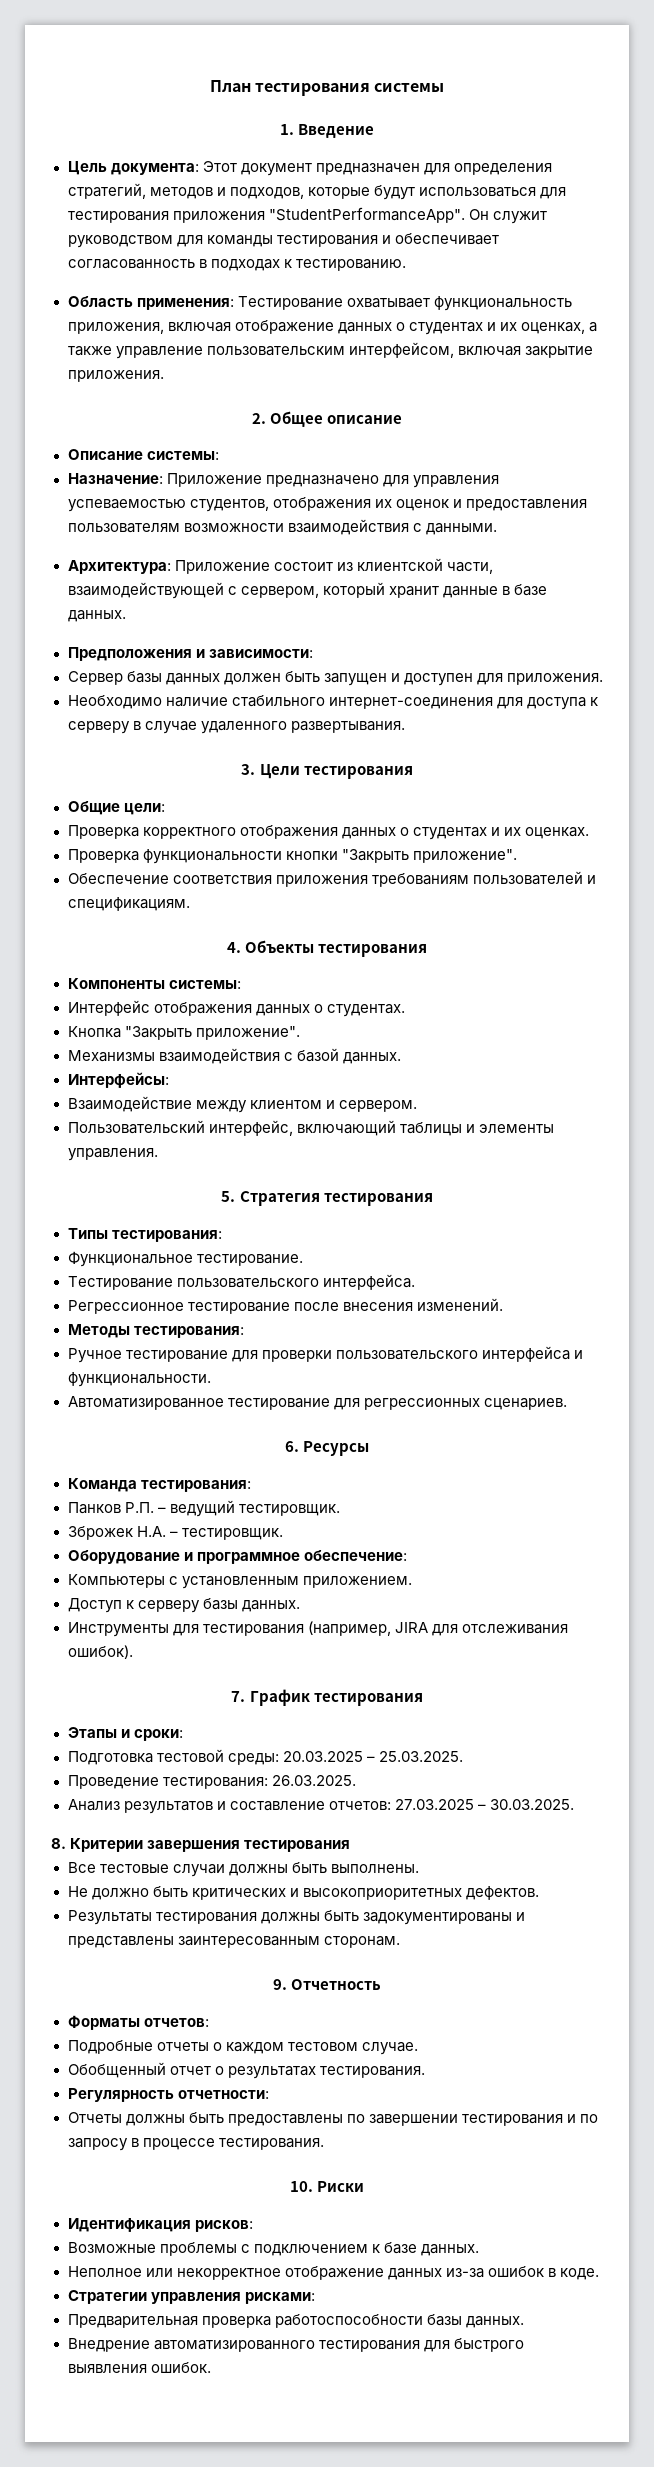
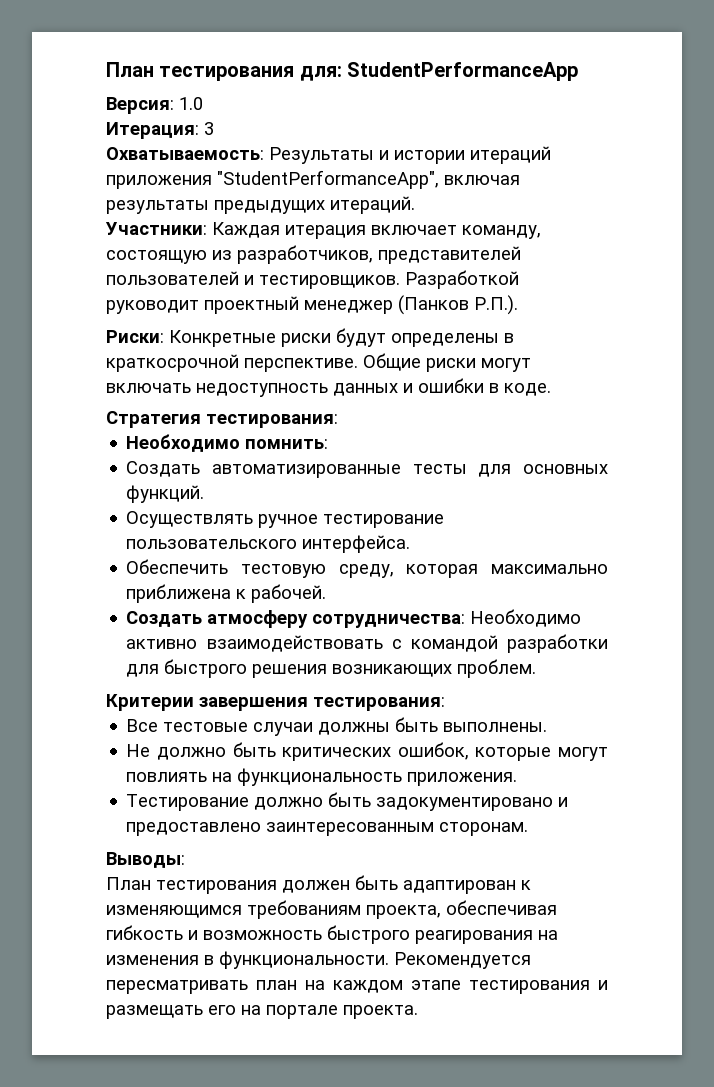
[209,80,445,96] [279,124,375,138] [67,161,552,176] [67,183,566,200] [67,207,547,224] [67,233,499,248] [67,259,406,271] [67,296,572,311] [67,320,597,335] [67,342,593,359] [67,370,164,382] [251,411,403,427] [67,449,219,460] [67,473,499,488] [67,497,587,512] [67,519,497,535] [67,558,493,574] [67,582,547,599] [67,610,126,622] [67,647,313,661] [67,671,603,686] [67,695,598,710] [67,721,405,734] [241,764,413,779] [67,801,165,815] [67,825,589,840] [67,849,517,864] [67,871,596,887] [67,897,190,911] [226,940,428,957] [67,978,241,989] [67,1000,405,1017] [67,1026,300,1040] [67,1048,401,1064] [67,1072,169,1088] [67,1096,417,1113] [67,1120,554,1136] [67,1148,158,1161] [221,1191,433,1206] [67,1228,222,1242] [67,1251,303,1267] [67,1274,415,1290] [67,1298,503,1314] [67,1324,244,1338] [67,1346,583,1363] [67,1372,211,1387] [67,1396,567,1410] [284,1441,370,1456] [67,1478,251,1492] [67,1500,340,1517] [67,1526,283,1540] [67,1550,407,1564] [67,1574,412,1589] [67,1598,300,1613] [67,1621,568,1637] [67,1645,133,1659] [231,1689,423,1706] [67,1727,183,1741] [67,1749,463,1765] [67,1775,356,1789] [67,1799,574,1814] [51,1838,66,1849] План тестирования системы // 1. Введение // Цель документа: Этот документ предназначен для определения стратегий, методов и подходов, которые будут использоваться для тестирования приложения "StudentPerformanceApp". Он служит руководством для команды тестирования и обеспечивает согласованность в подходах к тестированию. // Область применения: Тестирование охватывает функциональность приложения, включая отображение данных о студентах и их оценках, а также управление пользовательским интерфейсом, включая закрытие приложения. // 2. Общее описание // Описание системы: // Назначение: Приложение предназначено для управления успеваемостью студентов, отображения их оценок и предоставления пользователям возможности взаимодействия с данными. // Архитектура: Приложение состоит из клиентской части, взаимодействующей с сервером, который хранит данные в базе данных. // Предположения и зависимости: // Сервер базы данных должен быть запущен и доступен для приложения. // Необходимо наличие стабильного интернет-соединения для доступа к серверу в случае удаленного развертывания. // 3. Цели тестирования // Общие цели: // Проверка корректного отображения данных о студентах и их оценках. // Проверка функциональности кнопки "Закрыть приложение". // Обеспечение соответствия приложения требованиям пользователей и спецификациям. // 4. Объекты тестирования // Компоненты системы: // Интерфейс отображения данных о студентах. // Кнопка "Закрыть приложение". // Механизмы взаимодействия с базой данных. // Интерфейсы: // Взаимодействие между клиентом и сервером. // Пользовательский интерфейс, включающий таблицы и элементы управления. // 5. Стратегия тестирования // Типы тестирования: // Функциональное тестирование. // Тестирование пользовательского интерфейса. // Регрессионное тестирование после внесения изменений. // Методы тестирования: // Ручное тестирование для проверки пользовательского интерфейса и функциональности. // Автоматизированное тестирование для регрессионных сценариев. // 6. Ресурсы // Команда тестирования: // Панков Р.П. – ведущий тестировщик. // Зброжек Н.А. – тестировщик. // Оборудование и программное обеспечение: // Компьютеры с установленным приложением. // Доступ к серверу базы данных. // Инструменты для тестирования (например, JIRA для отслеживания ошибок). // 7. График тестирования // Этапы и сроки: // Подготовка тестовой среды: 20.03.2025 – 25.03.2025. // Проведение тестирования: 26.03.2025. // Анализ результатов и составление отчетов: 27.03.2025 – 30.03.2025. // 8. -> [106,62,579,81] [106,97,203,114] [106,122,214,139] [106,146,551,164] [106,170,520,189] [106,196,415,214] [105,222,541,239] [106,245,521,264] [106,270,519,289] [106,295,518,315] [106,328,514,347] [106,353,531,372] [106,378,551,397] [106,411,338,428] [126,434,329,452] [126,461,608,478] [126,485,205,503] [126,511,445,528] [126,535,411,553] [126,559,608,578] [126,584,327,603] [126,609,582,628] [126,634,608,653] [126,659,537,678] План тестирования для: StudentPerformanceApp // Версия: 1.0 // Итерация: 3 // Охватываемость: Результаты и истории итераций приложения "StudentPerformanceApp", включая результаты предыдущих итераций. // Участники: Каждая итерация включает команду, состоящую из разработчиков, представителей пользователей и тестировщиков. Разработкой руководит проектный менеджер (Панков Р.П.). // Риски: Конкретные риски будут определены в краткосрочной перспективе. Общие риски могут включать недоступность данных и ошибки в коде. // Стратегия тестирования: // Необходимо помнить: // Создать автоматизированные тесты для основных функций. // Осуществлять ручное тестирование пользовательского интерфейса. // Обеспечить тестовую среду, которая максимально приближена к рабочей. // Создать атмосферу сотрудничества: Необходимо активно взаимодействовать с командой разработки для быстрого решения возникающих проблем. //
[244,1840,351,1852] тестирования -> [313,697,445,711] тестирования:
[289,1886,539,1900] [67,1910,525,1925] [67,1936,400,1948] [272,1979,382,1990] [67,2015,209,2030] [67,2040,418,2055] [67,2062,425,2079] [67,2088,269,2102] [67,2112,598,2126] [67,2138,324,2151] [289,2181,365,2192] [67,2218,253,2232] [67,2242,479,2256] [67,2266,599,2280] [67,2290,315,2304] [67,2314,524,2328] [67,2338,524,2352] [67,2362,211,2373] и высокоприоритетных дефектов. // Результаты тестирования должны быть задокументированы и представлены заинтересованным сторонам. // 9. Отчетность // Форматы отчетов: // Подробные отчеты о каждом тестовом случае. // Обобщенный отчет о результатах тестирования. // Регулярность отчетности: // Отчеты должны быть предоставлены по завершении тестирования и по запросу в процессе тестирования. // 10. Риски // Идентификация рисков: // Возможные проблемы с подключением к базе данных. // Неполное или некорректное отображение данных из-за ошибок в коде. // Стратегии управления рисками: // Предварительная проверка работоспособности базы данных. // Внедрение автоматизированного тестирования для быстрого выявления ошибок. -> [397,742,608,761] [126,768,518,786] [126,792,569,811] [126,822,529,836] [106,852,185,868] [106,875,531,894] [106,900,557,919] [106,925,558,944] [106,951,531,969] [106,980,608,994] [106,1005,418,1019] ошибок, которые могут повлиять на функциональность приложения. // Тестирование должно быть задокументировано и предоставлено заинтересованным сторонам. // Выводы: // План тестирования должен быть адаптирован к изменяющимся требованиям проекта, обеспечивая гибкость и возможность быстрого реагирования на изменения в функциональности. Рекомендуется пересматривать план на каждом этапе тестирования и размещать его на портале проекта.

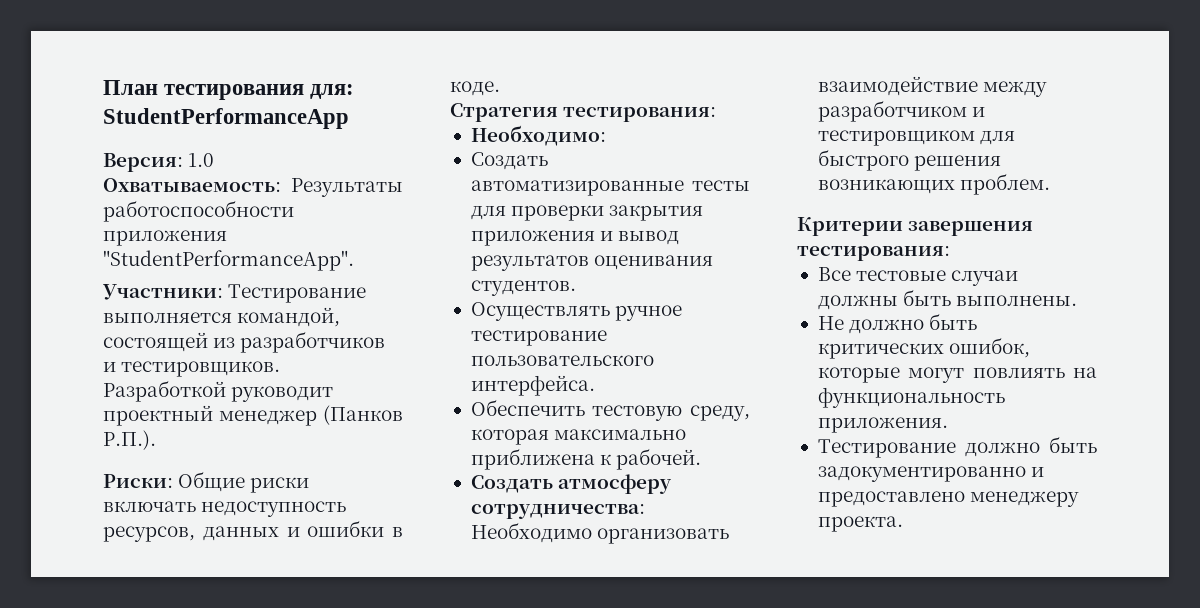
[106,122,214,139] // Итерация: 3 -> (215, 160) none
[379,146,551,164] [106,170,520,189] [106,196,415,214] [105,222,541,239] [106,245,521,264] [106,271,239,285] и истории итераций приложения "StudentPerformanceApp", включая результаты предыдущих итераций. // Участники: Каждая итерация включает команду, состоящую из разработчиков, представителей пользователей -> [103,200,294,222] [103,230,227,246] [103,250,354,271] [103,284,367,303] [103,307,341,327] [103,331,386,353] работоспособности приложения "StudentPerformanceApp". // Участники: Тестирование выполняется командой, состоящей из разработчиков
[169,328,514,347] [106,354,358,372] Конкретные риски будут определены в краткосрочной перспективе. -> (173, 481) none
[481,358,531,372] могут -> (310, 485) none
(328, 390) none -> [103,526,195,542] ресурсов,
[126,434,329,452] Необходимо помнить: -> [470,125,606,146] Необходимо:
[523,464,608,474] [126,485,205,503] основных функций. -> [511,205,704,221] [470,230,680,246] [470,255,714,271] [470,280,576,296] проверки закрытия приложения и вывод результатов оценивания студентов.
[126,634,608,653] активно взаимодействовать с командой разработки -> [597,528,730,544] [817,76,1048,97] [817,100,986,122] [817,130,975,146] организовать взаимодействие между разработчиком и тестировщиком
[376,797,554,811] задокументировано -> [817,466,1026,482] задокументированно
[266,822,529,836] [106,852,185,868] [106,875,531,894] [106,900,557,919] [106,925,558,944] [106,951,531,969] [106,980,608,994] [106,1005,338,1019] заинтересованным сторонам. // Выводы: // План тестирования должен быть адаптирован к изменяющимся требованиям проекта, обеспечивая гибкость и возможность быстрого реагирования на изменения в функциональности. Рекомендуется пересматривать план на каждом этапе тестирования и размещать его на портале -> [970,491,1080,507] менеджеру

